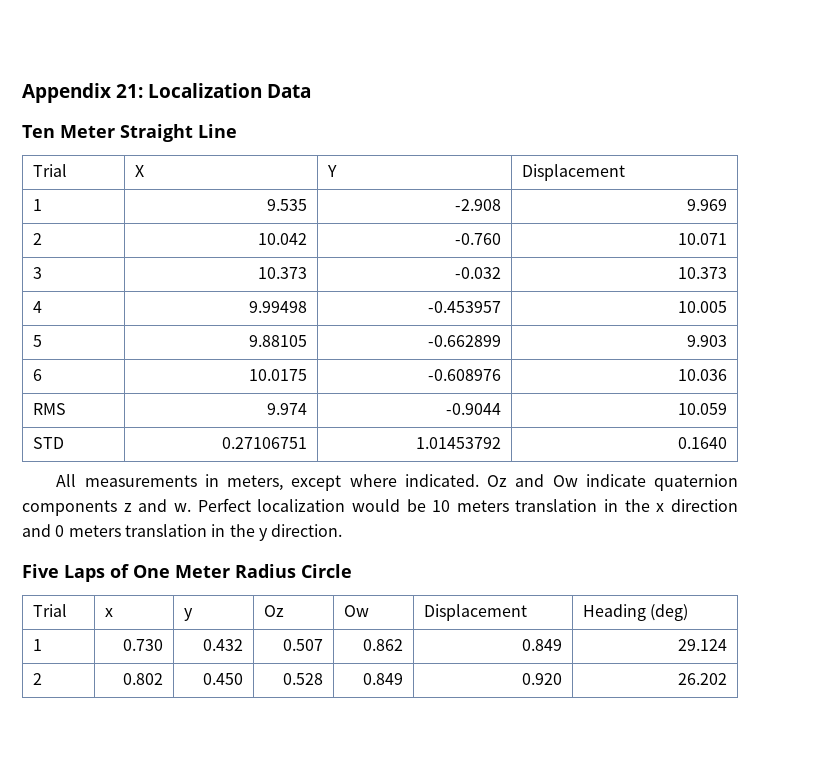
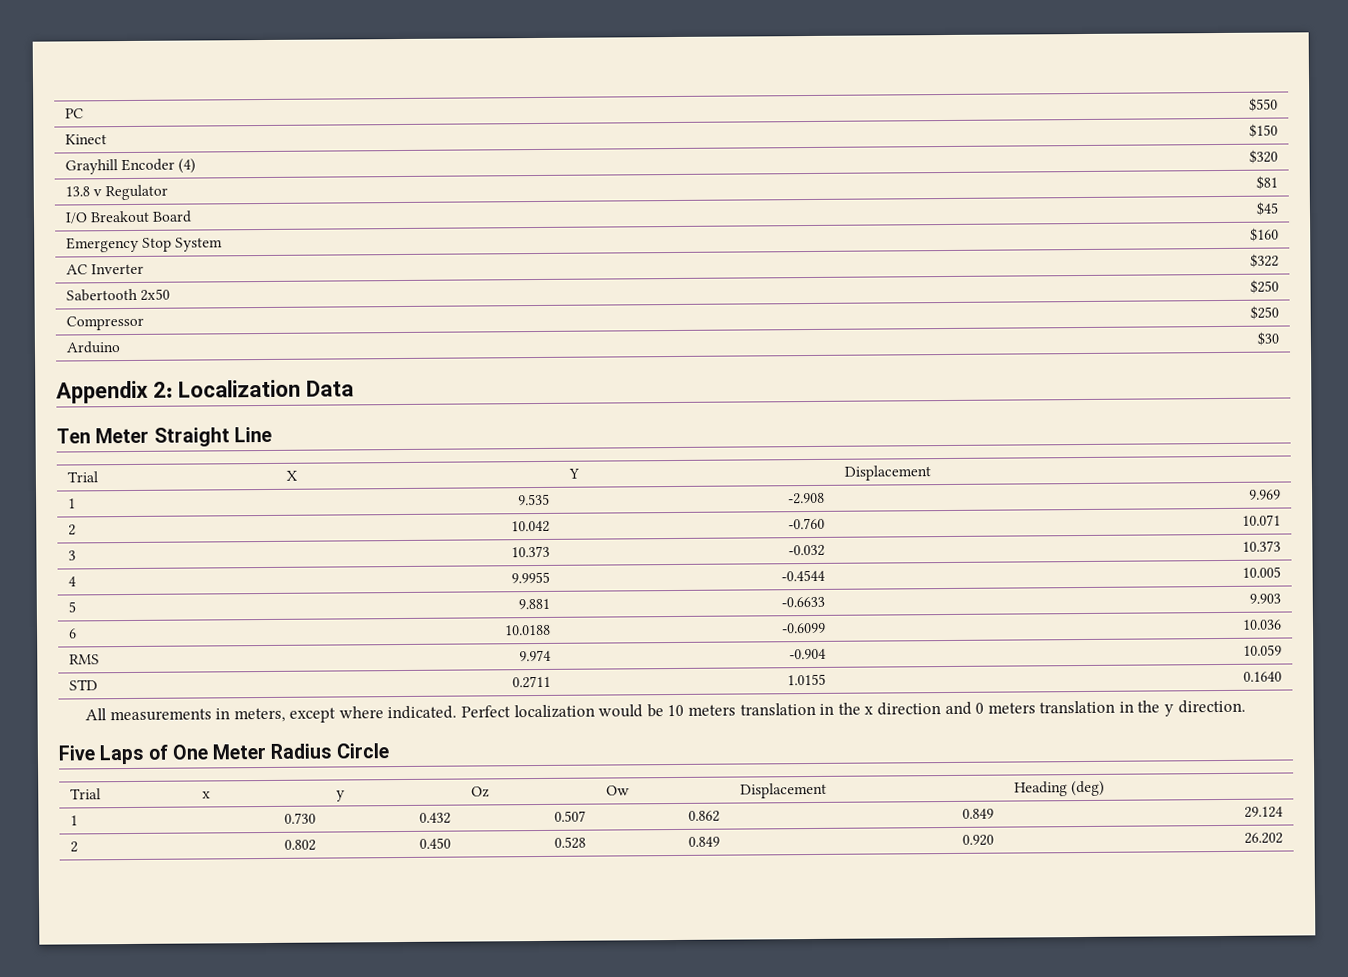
[22,83,144,103] Appendix 21: -> [64,108,84,119] [1249,97,1279,112] [64,134,107,145] [1249,123,1279,138] [64,158,196,175] [1249,149,1279,164] [64,184,168,201] [1256,175,1279,190] [64,210,192,224] [1256,201,1280,216] [65,236,223,253] [1250,227,1280,242] [65,263,144,275] [1250,253,1280,268] [65,288,170,302] [1250,279,1280,294] [65,315,144,331] [1250,305,1280,320] [65,341,120,354] [1257,331,1280,346] [56,380,173,404] PC | $550 // Kinect | $150 // Grayhill Encoder (4) | $320 // 13.8 v Regulator | $81 // I/O Breakout Board | $45 // Emergency Stop System | $160 // AC Inverter | $322 // Sabertooth 2x50 | $250 // Compressor | $250 // Arduino | $30 // Appendix 2:
[249,301,308,313] [428,301,502,313] 9.99498 | -0.453957 -> [511,571,551,584] [781,569,826,582] 9.9955 | -0.4544
[249,335,308,347] [428,335,502,347] 9.88105 | -0.662899 -> [518,598,551,610] [781,596,826,608] 9.881 | -0.6633
[249,369,308,381] [428,369,502,381] 10.0175 | -0.608976 -> [504,624,552,636] [781,622,827,634] 10.0188 | -0.6099
[446,403,502,415] -0.9044 -> [789,648,827,660] -0.904
[222,437,308,449] [416,437,502,449] 0.27106751 | 1.01453792 -> [512,675,552,689] [787,673,827,686] 0.2711 | 1.0155
[487,474,739,491] [22,499,191,516] Oz and Ow indicate quaternion components z and w. -> (458, 712) none

